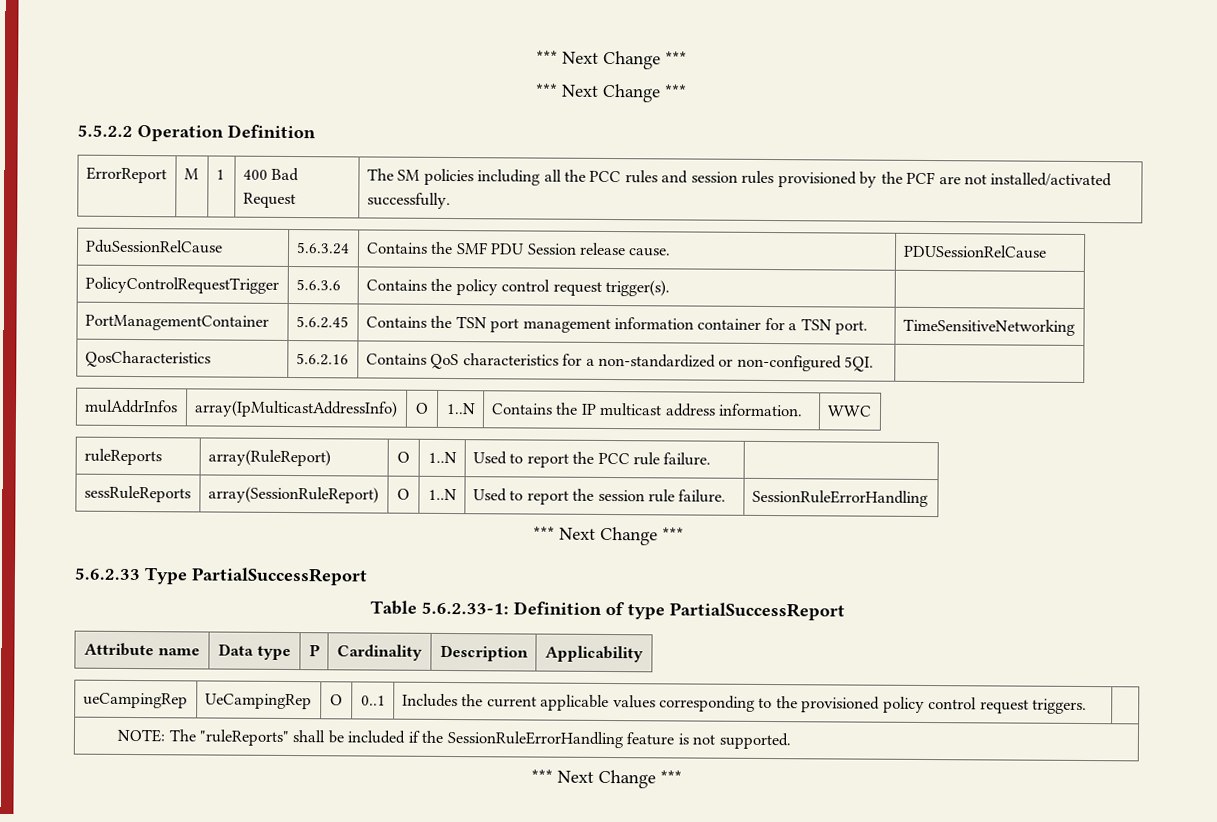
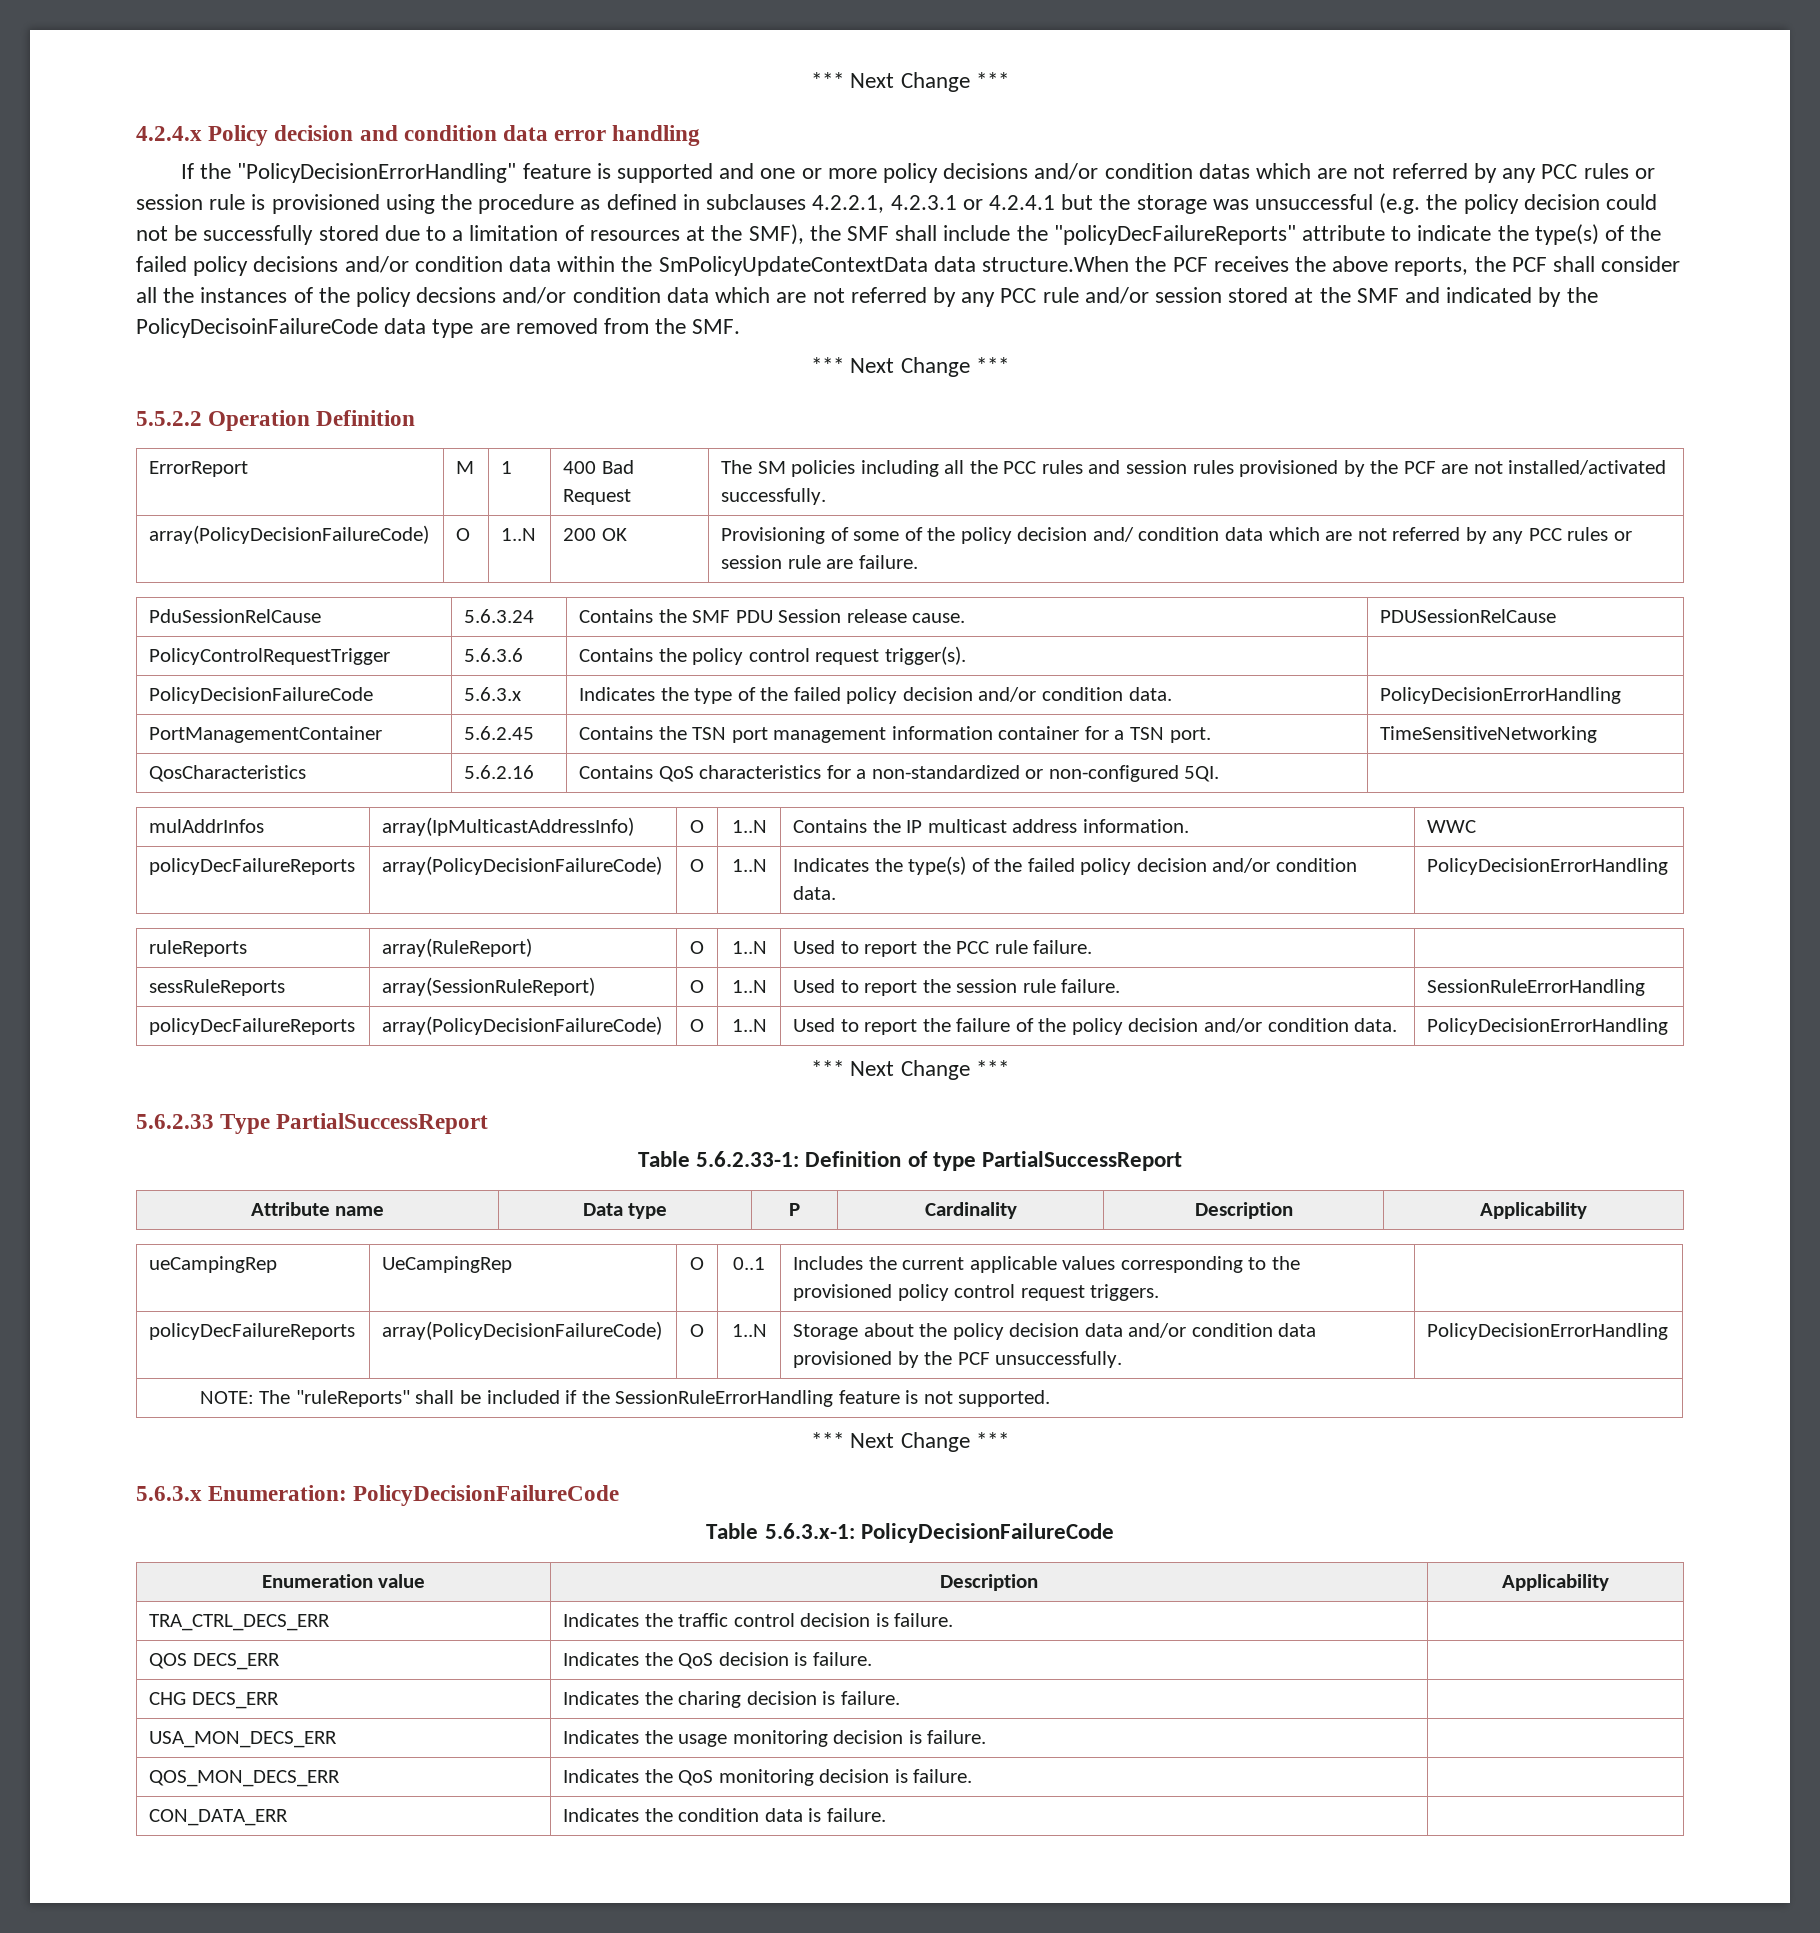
[535,50,687,70] *** Next Change *** -> [811,72,1009,92] [136,125,701,146] [180,163,1655,183] [136,193,1658,214] [136,224,1662,245] [136,256,1681,276] [136,287,1598,307] [136,318,741,338] *** Next Change *** // 4.2.4.x Policy decision and condition data error handling // If the "PolicyDecisionErrorHandling" feature is supported and one or more policy decisions and/or condition datas which are not referred by any PCC rules or session rule is provisioned using the procedure as defined in subclauses 4.2.2.1, 4.2.3.1 or 4.2.4.1 but the storage was unsuccessful (e.g. the policy decision could not be successfully stored due to a limitation of resources at the SMF), the SMF shall include the "policyDecFailureReports" attribute to indicate the type(s) of the failed policy decisions and/or condition data within the SmPolicyUpdateContextData data structure.When the PCF receives the above reports, the PCF shall consider all the instances of the policy decsions and/or condition data which are not referred by any PCC rule and/or session stored at the SMF and indicated by the PolicyDecisoinFailureCode data type are removed from the SMF.
(451, 201) none -> [149,525,430,544] [456,528,471,541] [501,528,537,541] [563,528,627,541] [721,527,1632,544] [721,555,918,569] // array(PolicyDecisionFailureCode) | O | 1..N | 200 OK | Provisioning of some of the policy decision and/ condition data which are not referred by any PCC rules or session rule are failure.
(670, 288) none -> [149,687,374,704] [464,687,522,701] [579,687,1172,704] [1380,687,1622,704] // PolicyDecisionFailureCode | 5.6.3.x | Indicates the type of the failed policy decision and/or condition data. | PolicyDecisionErrorHandling
(872, 411) none -> [149,858,356,875] [382,856,663,875] [690,859,704,872] [731,859,767,872] [793,856,1357,875] [793,886,837,900] [1427,858,1669,875] // policyDecFailureReports | array(PolicyDecisionFailureCode) | O | 1..N | Indicates the type(s) of the failed policy decision and/or condition data. | PolicyDecisionErrorHandling
(928, 498) none -> [149,1018,356,1035] [382,1016,663,1035] [690,1019,704,1032] [731,1019,767,1032] [793,1018,1398,1035] [1427,1018,1669,1035] // policyDecFailureReports | array(PolicyDecisionFailureCode) | O | 1..N | Used to report the failure of the policy decision and/or condition data. | PolicyDecisionErrorHandling
(1088, 706) none -> [149,1323,356,1340] [382,1321,663,1340] [690,1324,704,1337] [731,1324,767,1337] [793,1323,1317,1340] [793,1351,1123,1368] [1427,1323,1669,1340] // policyDecFailureReports | array(PolicyDecisionFailureCode) | O | 1..N | Storage about the policy decision data and/or condition data provisioned by the PCF unsuccessfully. | PolicyDecisionErrorHandling
(682, 777) none -> [136,1485,620,1506] [706,1523,1114,1543] [261,1574,426,1588] [940,1574,1038,1591] [1502,1574,1609,1591] [149,1614,331,1631] [563,1613,954,1627] [149,1653,280,1670] [563,1652,872,1669] [149,1692,279,1709] [563,1691,900,1708] [149,1731,338,1748] [563,1730,987,1747] [149,1770,341,1787] [563,1769,973,1786] [149,1809,289,1826] [563,1808,886,1822] // 5.6.3.x Enumeration: PolicyDecisionFailureCode // Table 5.6.3.x-1: PolicyDecisionFailureCode // Enumeration value | Description | Applicability // TRA_CTRL_DECS_ERR | Indicates the traffic control decision is failure. | // QOS DECS_ERR | Indicates the QoS decision is failure. | // CHG DECS_ERR | Indicates the charing decision is failure. | // USA_MON_DECS_ERR | Indicates the usage monitoring decision is failure. | // QOS_MON_DECS_ERR | Indicates the QoS monitoring decision is failure. | // CON_DATA_ERR | Indicates the condition data is failure. |

